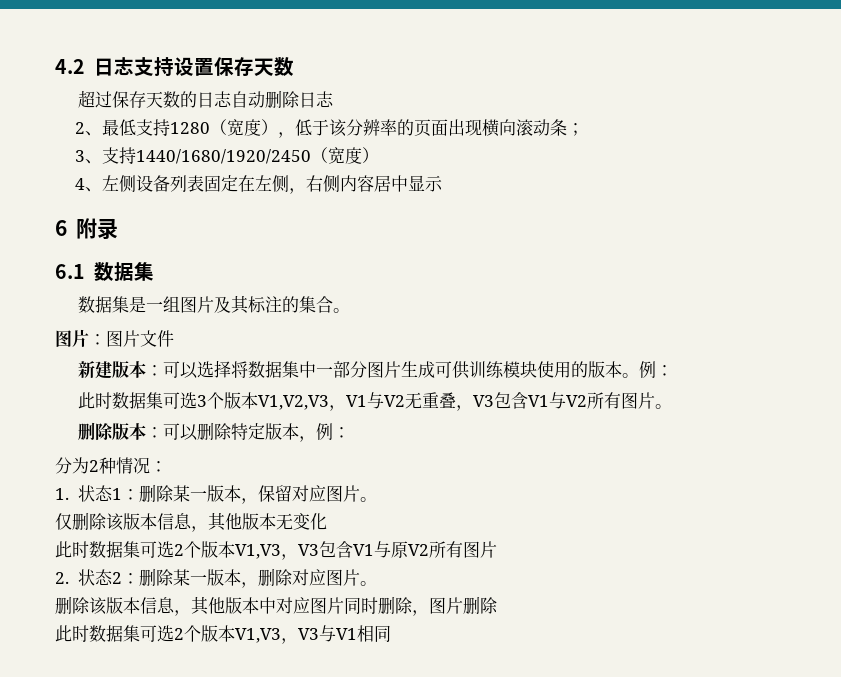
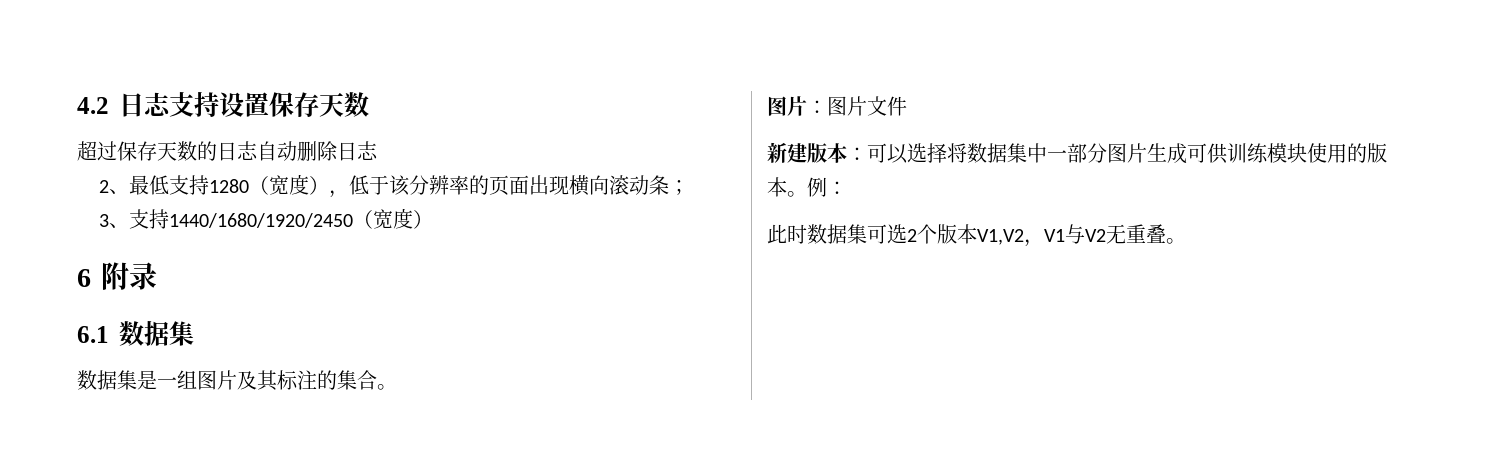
[74,175,443,194] // 4、左侧设备列表固定在左侧，右侧内容居中显示 -> (434, 219) none
[197,392,330,410] 3个版本V1,V2,V3 -> [907,224,1024,245] 2个版本V1,V2
[456,392,673,411] [78,422,351,442] [55,457,167,474] [55,484,377,504] [55,512,327,532] [55,541,497,560] [55,568,377,588] [55,596,498,616] [55,625,391,644] ，V3包含V1与V2所有图片。 // 删除版本：可以删除特定版本，例： // 分为2种情况： // 1.状态1：删除某一版本，保留对应图片。 // 仅删除该版本信息，其他版本无变化 // 此时数据集可选2个版本V1,V3，V3包含V1与原V2所有图片 // 2.状态2：删除某一版本，删除对应图片。 // 删除该版本信息，其他版本中对应图片同时删除，图片删除 // 此时数据集可选2个版本V1,V3，V3与V1相同 -> [1166,238,1186,244] 。

